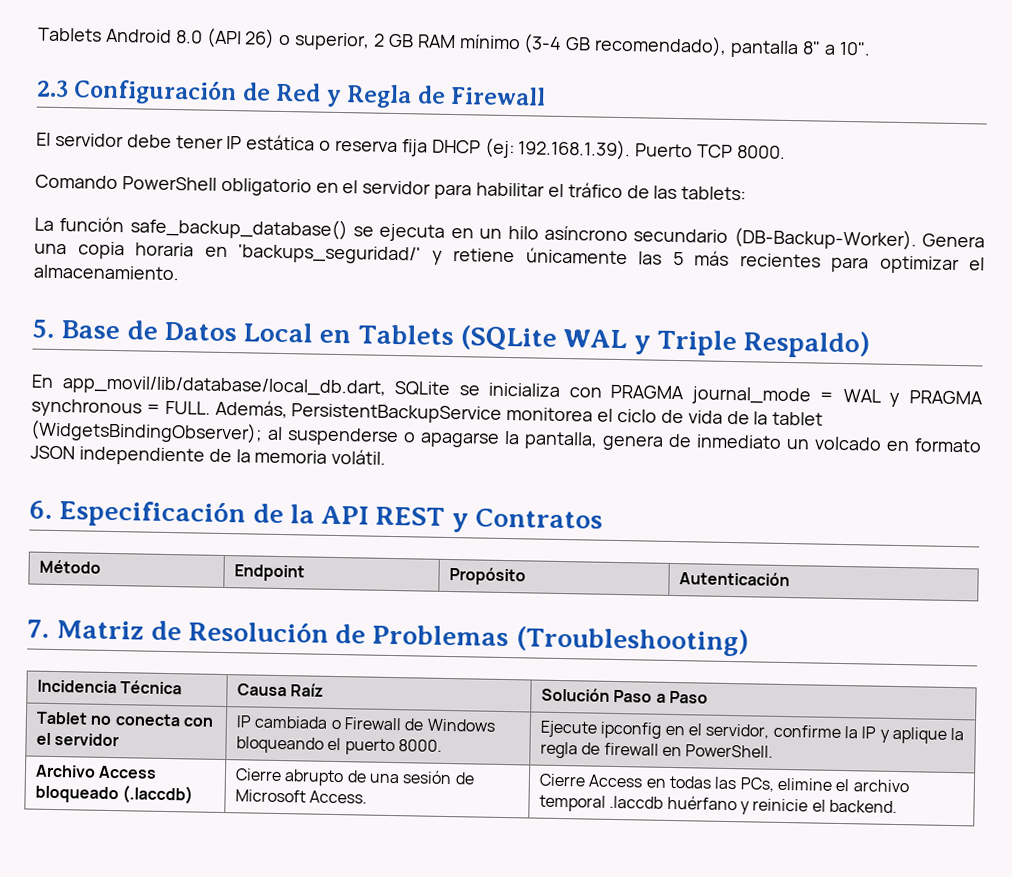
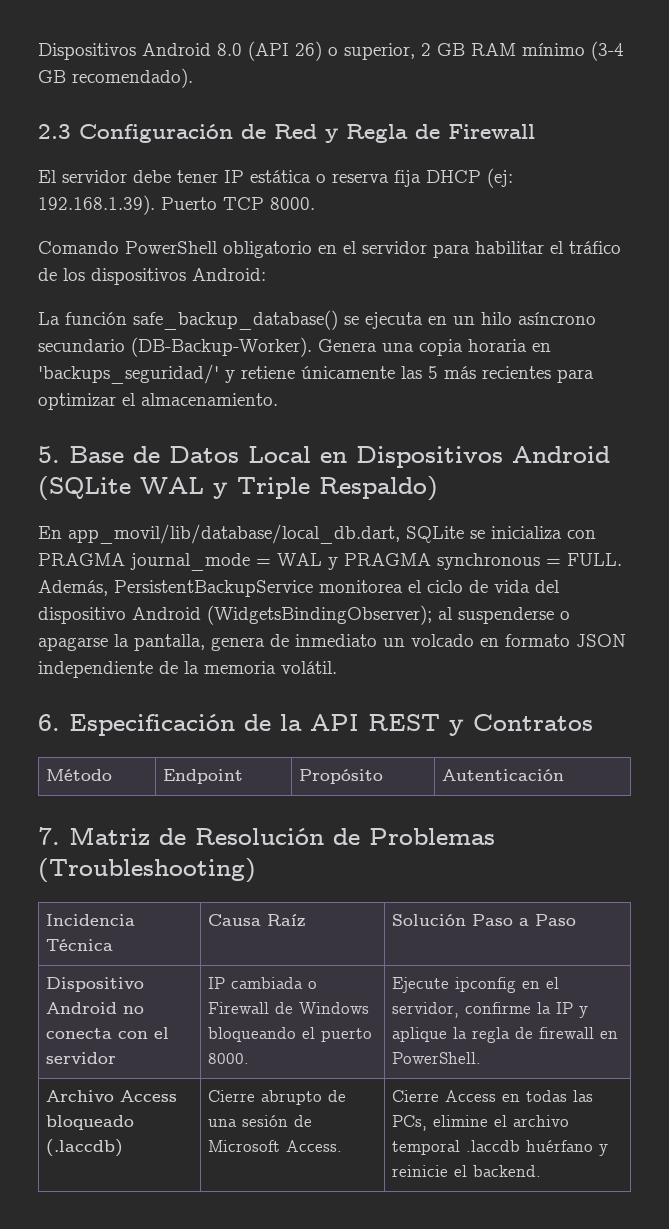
[38,27,102,42] Tablets -> [38,43,136,60] Dispositivos
[594,34,871,59] recomendado), pantalla 8" a 10". -> [72,68,193,88] recomendado).
[653,185,747,201] las tablets: -> [63,268,266,285] los dispositivos Android:
[357,324,454,346] Tablets -> [356,446,610,468] Dispositivos Android
[726,410,824,426] de la tablet -> [535,580,560,593] [38,607,201,624] del dispositivo Android
[36,711,89,725] Tablet -> [46,977,145,992] [46,1002,118,1014] Dispositivo Android

